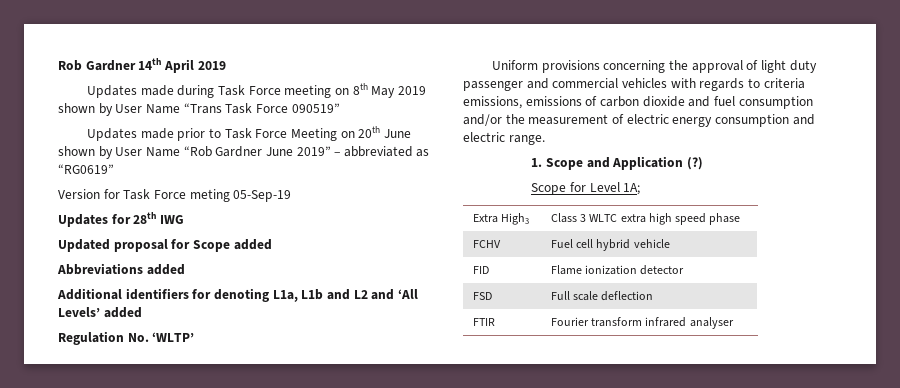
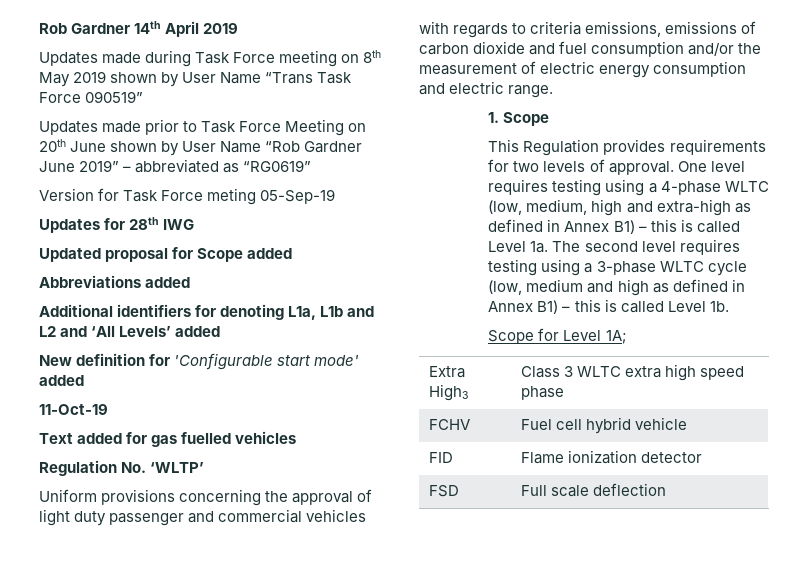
(142, 312) none -> [39,353,360,370] [39,375,84,386] [39,404,108,415] [39,431,297,447] // New definition for 'Configurable start mode' added // 11-Oct-19 // Text added for gas fuelled vehicles
[586,156,703,170] and Application (?) -> [488,139,766,156] [488,159,745,175] [488,179,769,196] [488,199,751,216] [488,219,740,234] [488,239,740,255] [488,259,747,276] [488,279,745,296] [488,299,729,314] // This Regulation provides requirements for two levels of approval. One level requires testing using a 4-phase WLTC (low, medium, high and extra-high as defined in Annex B1) – this is called Level 1a. The second level requires testing using a 3-phase WLTC cycle (low, medium and high as defined in Annex B1) – this is called Level 1b.
[472,318,495,326] [550,317,734,329] // FTIR | Fourier transform infrared analyser -> (666, 489) none

